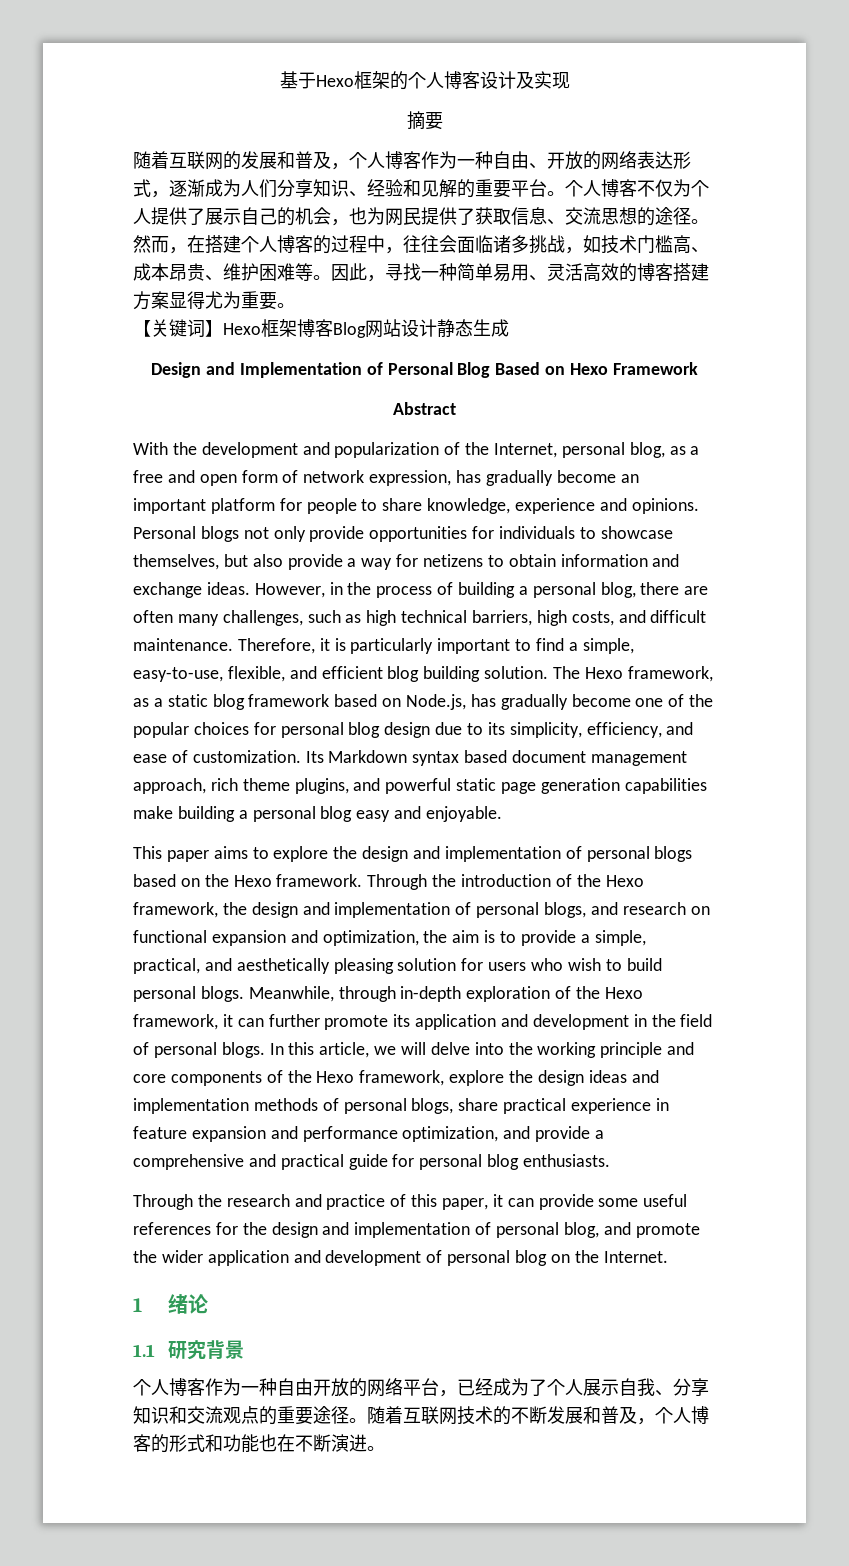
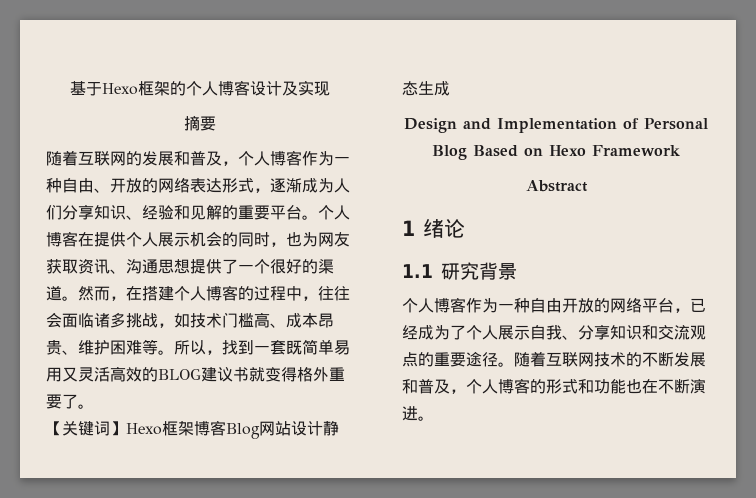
[637,179,709,197] [133,207,691,226] 不仅为个人提供了展示自己的机会，也为网民提供了获取信息、交流思想的途径 -> [78,231,350,247] [46,259,334,274] [46,286,62,301] 在提供个人展示机会的同时，也为网友获取资讯、沟通思想提供了一个很好的渠道
[331,263,457,282] 因此，寻找一种 -> [174,340,302,355] 所以，找到一套既
[529,275,547,281] 、 -> [62,367,78,382] 又
[637,263,709,282] [133,291,277,310] 博客搭建方案显得尤为重要 -> [158,367,345,382] [46,394,78,409] BLOG建议书就变得格外重要了
[133,442,700,458] [133,470,639,486] [133,498,699,514] [133,526,673,542] [133,554,680,570] [133,582,709,598] [133,610,707,626] [133,638,634,654] [133,666,713,682] [133,694,714,710] [133,722,694,738] [133,750,687,766] [133,778,707,794] [133,806,503,822] [133,846,693,862] [133,874,644,890] [133,902,710,918] [133,930,646,946] [133,958,662,974] [133,986,643,1002] [133,1014,713,1030] [133,1042,695,1058] [133,1070,659,1086] [133,1098,669,1114] [133,1126,605,1142] [133,1154,611,1170] [133,1194,688,1210] [133,1222,700,1238] [133,1250,668,1266] // With the development and popularization of the Internet, personal blog, as a free and open form of network expression, has gradually become an important platform for people to share knowledge, experience and opinions. Personal blogs not only provide opportunities for individuals to showcase themselves, but also provide a way for netizens to obtain information and exchange ideas. However, in the process of building a personal blog, there are often many challenges, such as high technical barriers, high costs, and difficult maintenance. Therefore, it is particularly important to find a simple, easy-to-use, flexible, and efficient blog building solution. The Hexo framework, as a static blog framework based on Node.js, has gradually become one of the popular choices for personal blog design due to its simplicity, efficiency, and ease of customization. Its Markdown syntax based document management approach, rich theme plugins, and powerful static page generation capabilities make building a personal blog easy and enjoyable. // This paper aims to explore the design and implementation of personal blogs based on the Hexo framework. Through the introduction of the Hexo framework, the design and implementation of personal blogs, and research on functional expansion and optimization, the aim is to provide a simple, practical, and aesthetically pleasing solution for users who wish to build personal blogs. Meanwhile, through in-depth exploration of the Hexo framework, it can further promote its application and development in the field of personal blogs. In this article, we will delve into the working principle and core components of the Hexo framework, explore the design ideas and implementation methods of personal blogs, share practical experience in feature expansion and performance optimization, and provide a comprehensive and practical guide for personal blog enthusiasts. // Through the research and practice of this paper, it can provide some useful references for the design and implementation of personal blog, and promote the wider application and development of personal blog on the Internet. -> (588, 186) none

